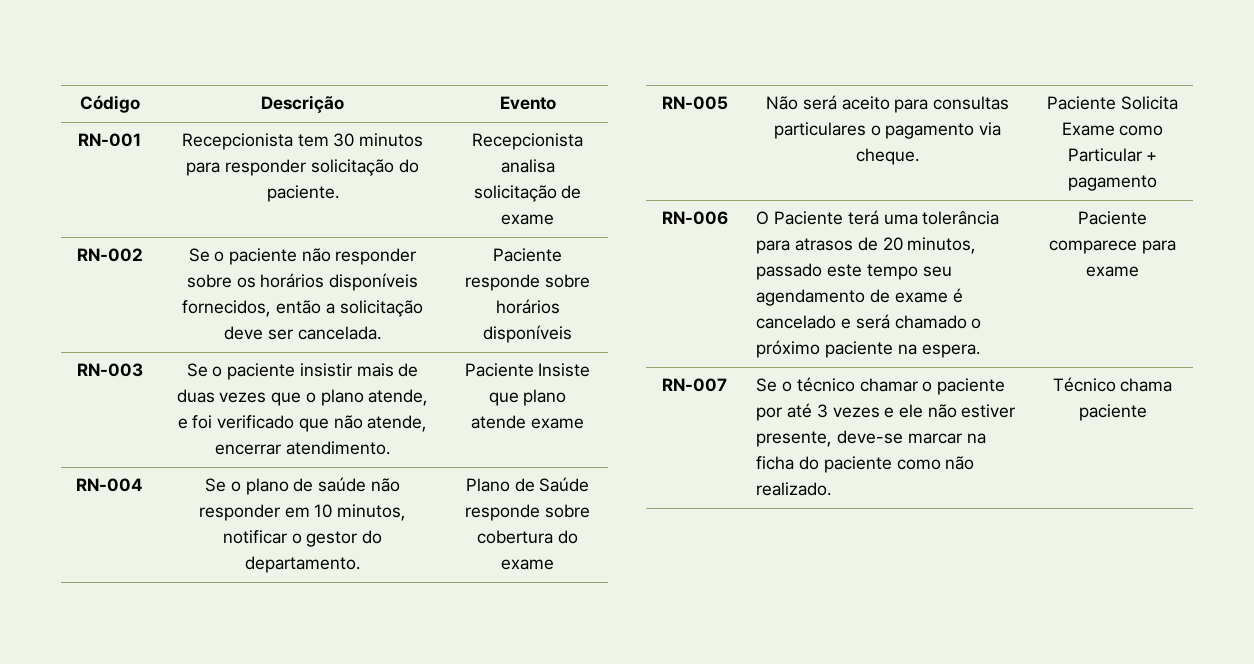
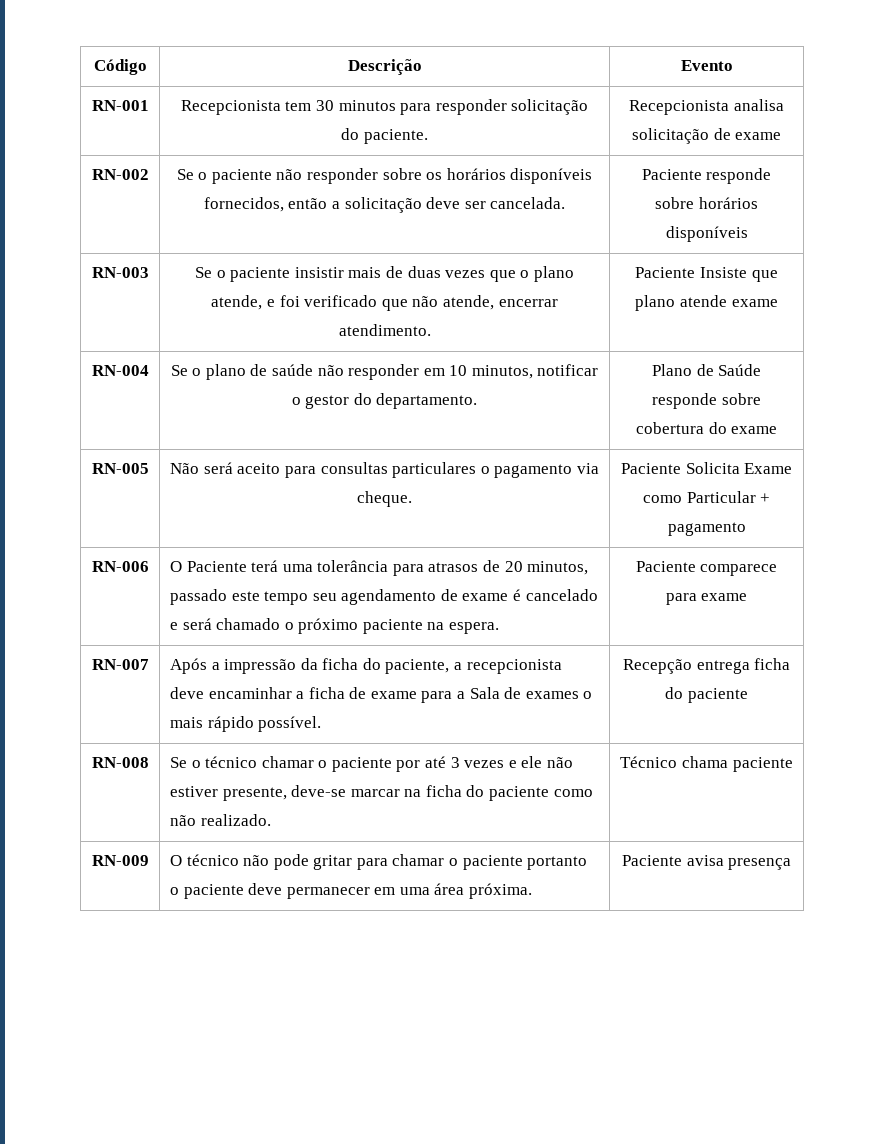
(727, 385) none -> [169,658,562,674] [169,687,593,703] [169,716,322,732] [622,658,791,674] [665,687,748,703] [91,757,149,768] | Após a impressão da ficha do paciente, a recepcionista deve encaminhar a ficha de exame para a Sala de exames o mais rápido possível. | Recepção entrega ficha do paciente // RN-008
(1147, 412) none -> [91,855,149,866] [169,854,588,870] [169,883,533,899] [621,855,792,870] // RN-009 | O técnico não pode gritar para chamar o paciente portanto o paciente deve permanecer em uma área próxima. | Paciente avisa presença

